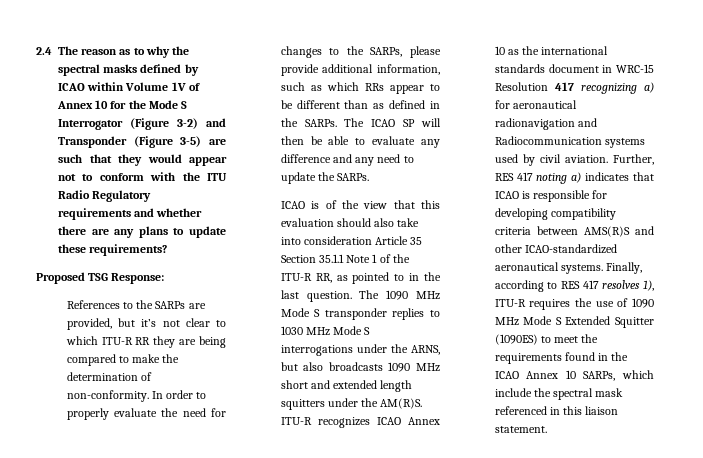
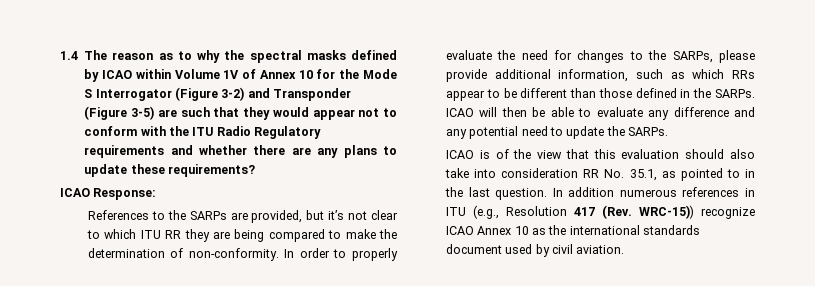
[36,47,52,55] 2.4 -> [60,51,78,60] 1.4
[36,272,109,284] Proposed TSG -> [60,188,90,197] ICAO
[101,337,133,345] ITU-R -> [140,230,161,239] ITU
[373,103,385,109] as -> [598,88,632,98] those
[344,118,416,127] The ICAO SP -> [445,108,474,117] ICAO
(375, 161) none -> [469,126,519,139] potential
[375,236,423,245] [280,254,410,263] [280,273,332,283] Article 35 Section 35.1.1 Note 1 of the ITU-R RR, -> [583,169,657,181] RR No. 35.1,
[359,290,440,300] [280,308,440,320] [280,326,371,336] [280,344,440,356] [280,362,440,372] [280,380,413,392] [280,398,423,410] [280,417,370,428] The 1090 MHz Mode S transponder replies to 1030 MHz Mode S interrogations under the ARNS, but also broadcasts 1090 MHz short and extended length squitters under the AM(R)S. ITU-R recognizes -> [552,187,755,197] [445,205,755,219] In addition numerous references in ITU (e.g., Resolution 417 (Rev. WRC-15)) recognize
[602,64,654,73] [494,82,654,94] [494,100,577,109] [494,118,597,130] [494,136,645,148] [494,154,654,166] [494,172,654,184] [494,190,608,202] [494,208,616,220] [494,226,654,237] [494,244,617,254] [494,262,643,274] [494,280,654,292] [494,298,654,310] [494,316,654,328] [494,334,599,345] [494,352,629,364] [494,370,654,381] [494,388,624,400] [494,406,619,415] [494,426,547,433] in WRC-15 Resolution 417 recognizing a) for aeronautical radionavigation and Radiocommunication systems used by civil aviation. Further, RES 417 noting a) indicates that ICAO is responsible for developing compatibility criteria between AMS(R)S and other ICAO-standardized aeronautical systems. Finally, according to RES 417 resolves 1), ITU-R requires the use of 1090 MHz Mode S Extended Squitter (1090ES) to meet the requirements found in the ICAO Annex 10 SARPs, which include the spectral mask referenced in this liaison statement. -> [505,244,625,257] used by civil aviation.

